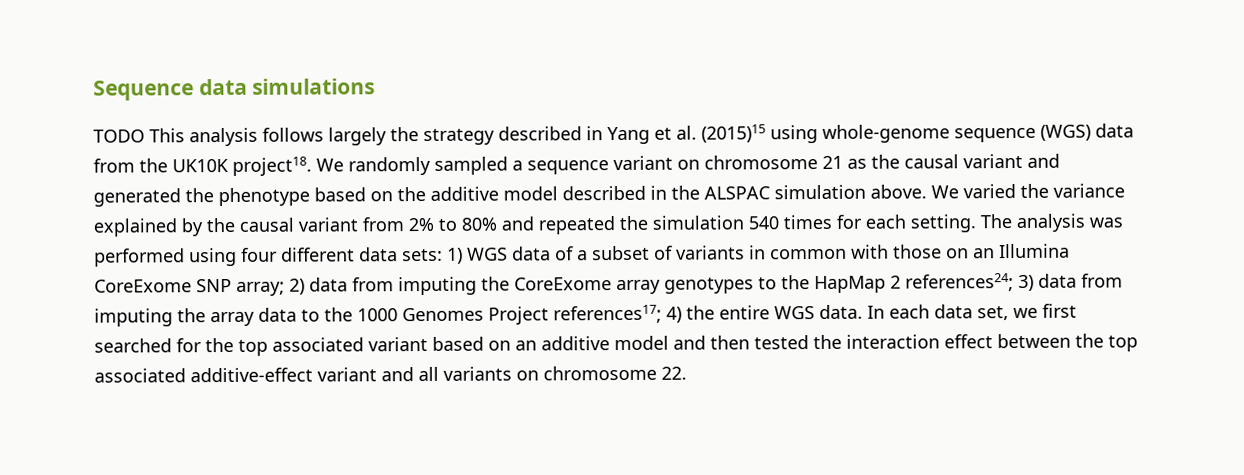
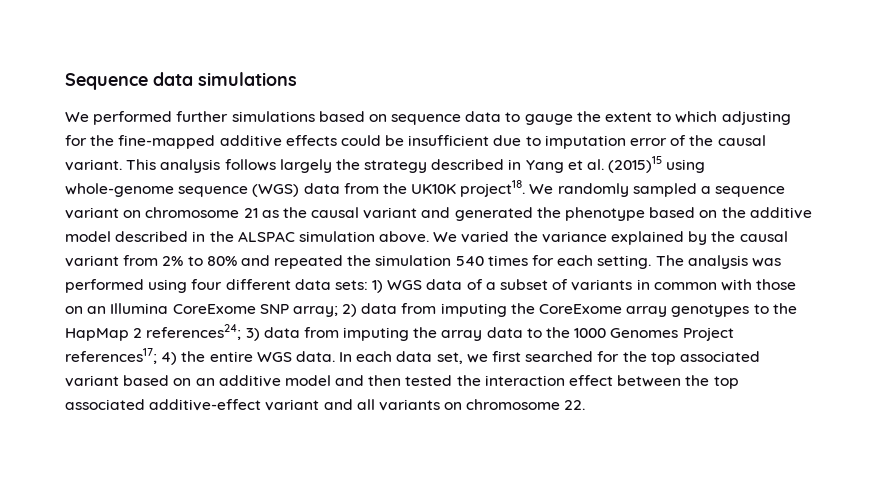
[93,129,145,143] TODO -> [65,111,791,125] [65,135,766,149] [65,159,122,171] We performed further simulations based on sequence data to gauge the extent to which adjusting for the fine-mapped additive effects could be insufficient due to imputation error of the causal variant.

